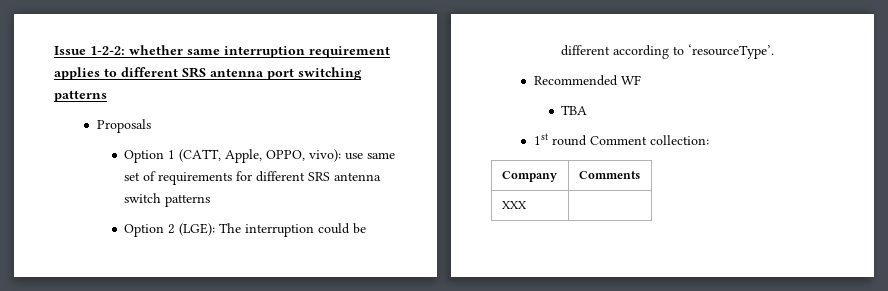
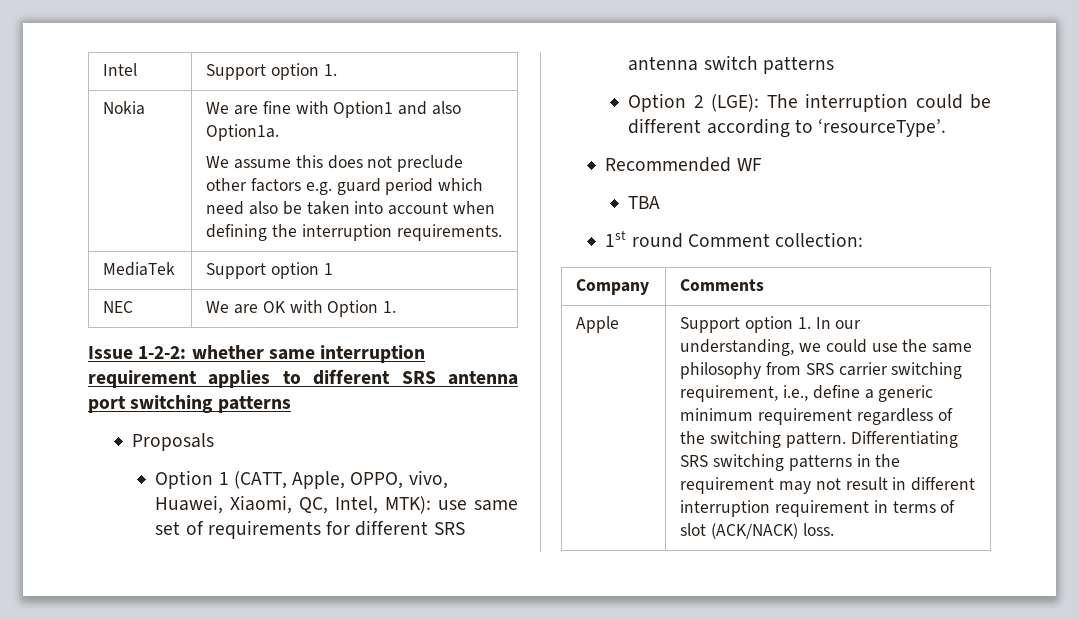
(54, 50) none -> [103,63,138,76] [206,63,337,80] [103,101,146,115] [206,101,461,118] [206,124,280,141] [206,155,463,172] [206,178,483,195] [206,201,495,215] [206,224,502,241] [103,262,176,276] [206,262,333,279] [103,301,134,313] [206,300,396,317] Intel | Support option 1. // Nokia | We are fine with Option1 and also Option1a. // We assume this does not preclude other factors e.g. guard period which need also be taken into account when defining the interruption requirements. // MediaTek | Support option 1 // NEC | We are OK with Option 1. //
[309,149,342,162] vivo): -> [408,470,448,489] [155,495,432,514] vivo, Huawei, Xiaomi, QC, Intel, MTK):
[501,201,527,209] XXX | -> [576,316,620,333] [680,316,862,333] [680,339,972,356] [680,362,963,379] [680,385,934,402] [680,408,953,425] [680,431,958,448] [680,454,901,471] [680,477,975,494] [680,500,956,517] [680,523,834,539] Apple | Support option 1. In our understanding, we could use the same philosophy from SRS carrier switching requirement, i.e., define a generic minimum requirement regardless of the switching pattern. Differentiating SRS switching patterns in the requirement may not result in different interruption requirement in terms of slot (ACK/NACK) loss.

